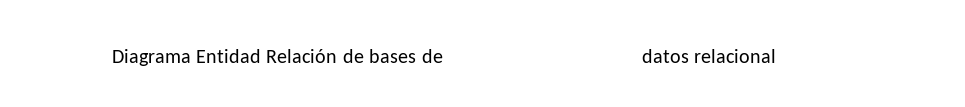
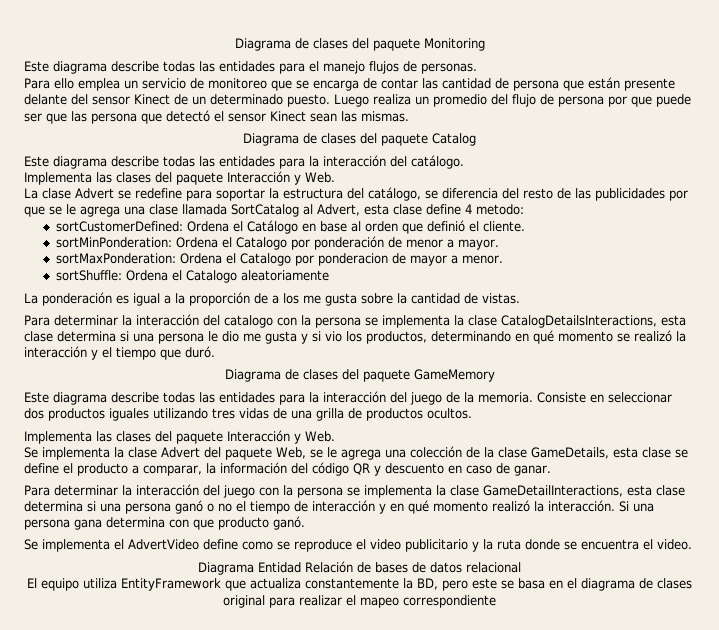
[111,49,191,66] Diagrama -> [234,38,485,51] [24,61,477,74] [24,77,675,91] [24,94,691,107] [24,110,409,124] [243,133,476,146] [24,155,464,169] [24,171,335,185] [24,187,688,201] [24,204,524,217] [56,220,526,234] [56,236,500,250] [56,253,504,266] [56,270,330,283] [24,292,520,306] [24,314,686,328] [24,330,686,344] [24,346,215,360] [224,369,495,382] [24,391,672,405] [24,408,472,421] [24,430,335,444] [24,446,688,460] [24,462,551,476] [24,484,685,498] [24,500,654,514] [24,516,305,530] [24,539,692,552] [198,562,254,575] Diagrama de clases del paquete Monitoring // Este diagrama describe todas las entidades para el manejo flujos de personas. // Para ello emplea un servicio de monitoreo que se encarga de contar las cantidad de persona que están presente delante del sensor Kinect de un determinado puesto. Luego realiza un promedio del flujo de persona por que puede ser que las persona que detectó el sensor Kinect sean las mismas. // Diagrama de clases del paquete Catalog // Este diagrama describe todas las entidades para la interacción del catálogo. // Implementa las clases del paquete Interacción y Web. // La clase Advert se redefine para soportar la estructura del catálogo, se diferencia del resto de las publicidades por que se le agrega una clase llamada SortCatalog al Advert, esta clase define 4 metodo: // sortCustomerDefined: Ordena el Catálogo en base al orden que definió el cliente. // sortMinPonderation: Ordena el Catalogo por ponderación de menor a mayor. // sortMaxPonderation: Ordena el Catalogo por ponderacion de mayor a menor. // sortShuffle: Ordena el Catalogo aleatoriamente // La ponderación es igual a la proporción de a los me gusta sobre la cantidad de vistas. // Para determinar la interacción del catalogo con la persona se implementa la clase CatalogDetailsInteractions, esta clase determina si una persona le dio me gusta y si vio los productos, determinando en qué momento se realizó la interacción y el tiempo que duró. // Diagrama de clases del paquete GameMemory // Este diagrama describe todas las entidades para la interacción del juego de la memoria. Consiste en seleccionar dos productos iguales utilizando tres vidas de una grilla de productos ocultos. // Implementa las clases del paquete Interacción y Web. // Se implementa la clase Advert del paquete Web, se le agrega una colección de la clase GameDetails, esta clase se define el producto a comparar, la información del código QR y descuento en caso de ganar. // Para determinar la interacción del juego con la persona se implementa la clase GameDetailInteractions, esta clase determina si una persona ganó o no el tiempo de interacción y en qué momento realizó la interacción. Si una persona gana determina con que producto ganó. // Se implementa el AdvertVideo define como se reproduce el video publicitario y la ruta donde se encuentra el video. // Diagrama
(777, 56) none -> [27,578,692,591] [223,595,496,608] // El equipo utiliza EntityFramework que actualiza constantemente la BD, pero este se basa en el diagrama de clases original para realizar el mapeo correspondiente

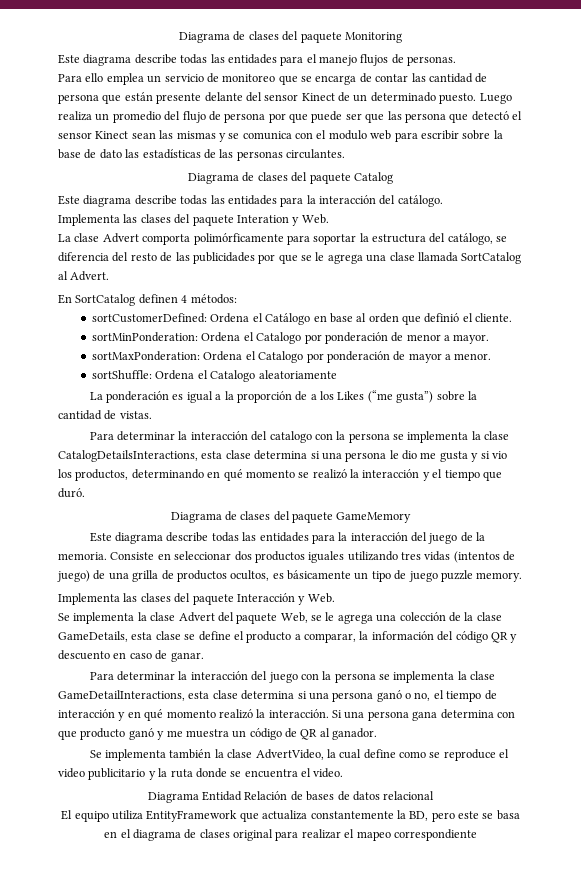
[361,111,409,122] mismas. -> [176,130,503,142] [58,149,345,161] mismas y se comunica con el modulo web para escribir sobre la base de dato las estadísticas de las personas circulantes.
[227,171,290,183] Interacción -> [236,215,289,223] Interation
[118,188,182,199] se redefine -> [142,233,284,245] comporta polimórficamente
[317,204,524,216] Advert, esta clase define 4 metodo: -> [70,271,110,281] [58,294,237,306] Advert. // En SortCatalog definen 4 métodos:
[318,253,389,266] ponderacion -> [326,351,390,363] ponderación
[303,293,357,306] me gusta -> [337,390,434,403] Likes (“me gusta”)
(269, 413) none -> [453,551,516,563] [57,570,90,582] (intentos de juego)
[427,408,472,419] ocultos. -> [230,570,523,582] ocultos, es básicamente un tipo de juego puzzle memory.
[218,503,232,512] no -> [414,692,431,701] no,
[273,516,305,530] [24,539,199,552] ganó. // Se implementa el AdvertVideo -> [128,728,378,740] [89,749,362,761] ganó y me muestra un código de QR al ganador. // Se implementa también la clase AdvertVideo, la cual

